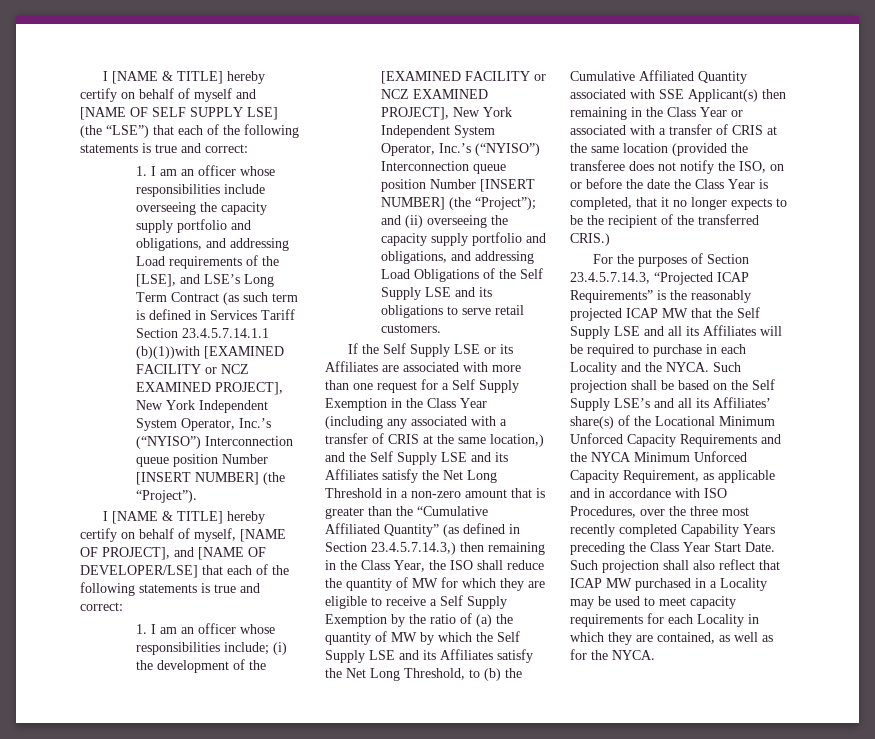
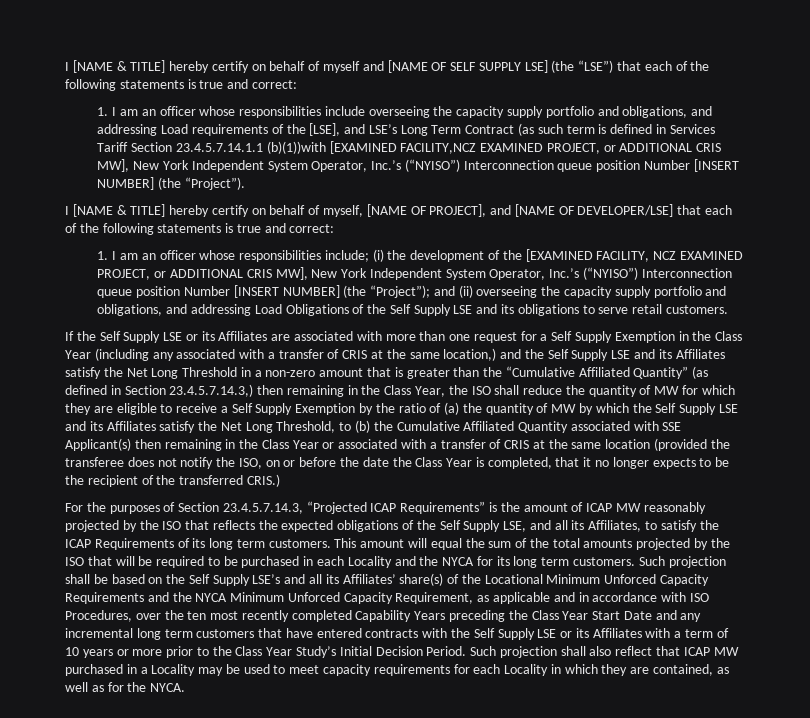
[135,364,249,374] [135,382,283,395] FACILITY or NCZ EXAMINED PROJECT], -> [400,143,722,154] [97,159,130,172] FACILITY,NCZ EXAMINED PROJECT, or ADDITIONAL CRIS MW],
[464,71,546,81] [380,89,488,99] [380,107,449,120] FACILITY or NCZ EXAMINED PROJECT], -> [596,251,743,262] [97,267,308,280] FACILITY, NCZ EXAMINED PROJECT, or ADDITIONAL CRIS MW],
[691,290,751,303] [570,307,760,321] [570,325,756,339] reasonably projected ICAP MW that the Self Supply LSE and all its Affiliates -> [523,502,706,514] [65,520,719,532] [65,538,730,550] [65,556,112,566] amount of ICAP MW reasonably projected by the ISO that reflects the expected obligations of the Self Supply LSE, and all its Affiliates, to satisfy the ICAP Requirements of its long term customers. This amount will equal the sum of the total amounts projected by the ISO that
[653,344,702,357] purchase -> [223,556,300,568] be purchased
[666,362,709,372] NYCA. -> [442,556,636,568] NYCA for its long term customers.
[690,506,718,516] three -> [187,611,207,620] ten
[745,542,775,552] Date. -> [623,610,702,622] [65,628,729,640] [65,646,467,658] Date and any incremental long term customers that have entered contracts with the Self Supply LSE or its Affiliates with a term of 10 years or more prior to the Class Year Study’s Initial Decision Period.

